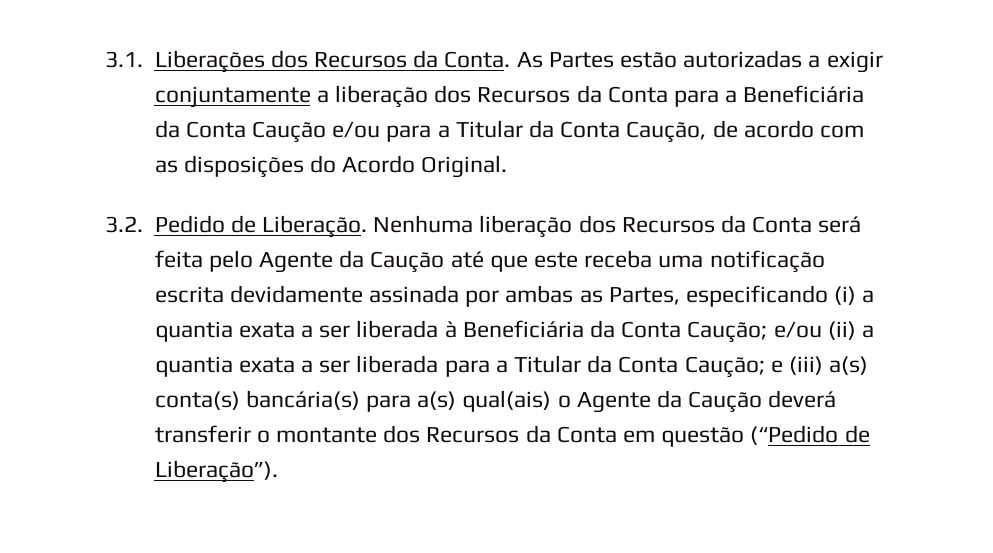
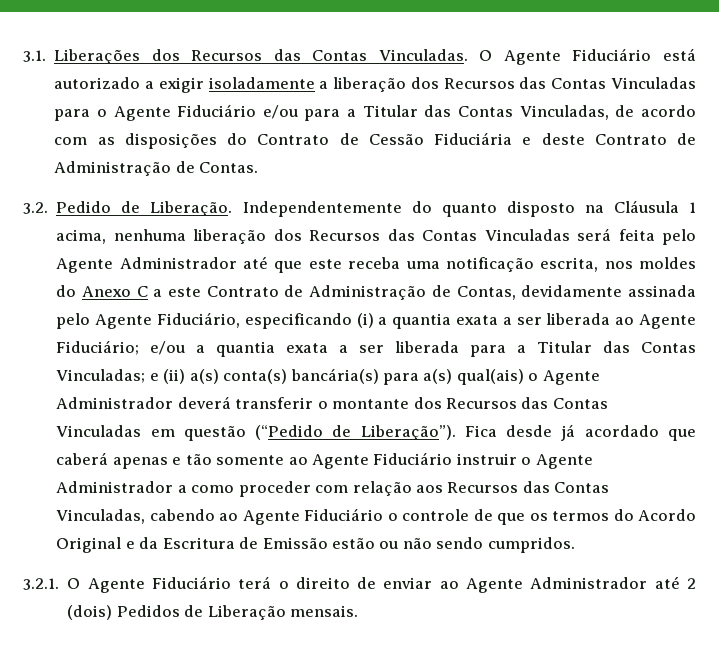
[413,50,803,68] da Conta. As Partes estão autorizadas -> [273,48,696,65] [54,77,141,89] das Contas Vinculadas. O Agente Fiduciário está autorizado
[154,86,311,108] conjuntamente -> [208,77,315,89] isoladamente
[576,85,865,107] [154,120,326,143] da Conta para a Beneficiária da Conta Caução -> [519,77,696,89] [54,104,257,121] das Contas Vinculadas para o Agente Fiduciário
[528,120,707,143] da Conta Caução, -> [424,105,609,120] das Contas Vinculadas,
[342,155,508,178] [105,215,813,238] Acordo Original. // 3.2. Pedido de Liberação. Nenhuma liberação dos Recursos da Conta -> [257,132,696,145] [54,161,259,176] [23,200,697,217] [56,229,570,244] Contrato de Cessão Fiduciária e deste Contrato de Administração de Contas. // 3.2. Pedido de Liberação. Independentemente do quanto disposto na Cláusula 1 acima, nenhuma liberação dos Recursos das Contas Vinculadas
[339,250,445,273] da Caução -> [119,257,237,269] Administrador
[154,285,680,307] escrita devidamente assinada por ambas as Partes, -> [540,257,696,272] [56,285,696,300] [56,312,240,329] escrita, nos moldes do Anexo C a este Contrato de Administração de Contas, devidamente assinada pelo Agente Fiduciário,
[444,320,856,343] à Beneficiária da Conta Caução; e/ou (ii) -> [615,314,696,329] [56,340,186,355] ao Agente Fiduciário; e/ou
[587,355,824,378] da Conta Caução; e (iii) -> [603,341,696,353] [56,369,186,384] das Contas Vinculadas; e (ii)
[656,390,763,413] da Caução -> [56,397,174,409] Administrador
[525,425,617,443] da Conta -> [521,397,608,409] [56,425,142,437] das Contas Vinculadas
(278, 471) none -> [464,424,696,441] [56,452,593,469] [56,481,610,497] [56,508,696,525] [56,537,575,553] [23,576,696,593] [67,605,359,620] Fica desde já acordado que caberá apenas e tão somente ao Agente Fiduciário instruir o Agente Administrador a como proceder com relação aos Recursos das Contas Vinculadas, cabendo ao Agente Fiduciário o controle de que os termos do Acordo Original e da Escritura de Emissão estão ou não sendo cumpridos. // 3.2.1. O Agente Fiduciário terá o direito de enviar ao Agente Administrador até 2 (dois) Pedidos de Liberação mensais.

